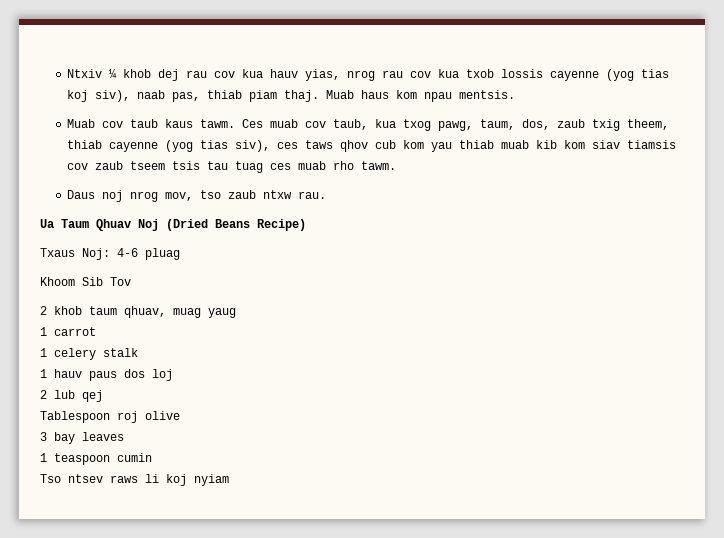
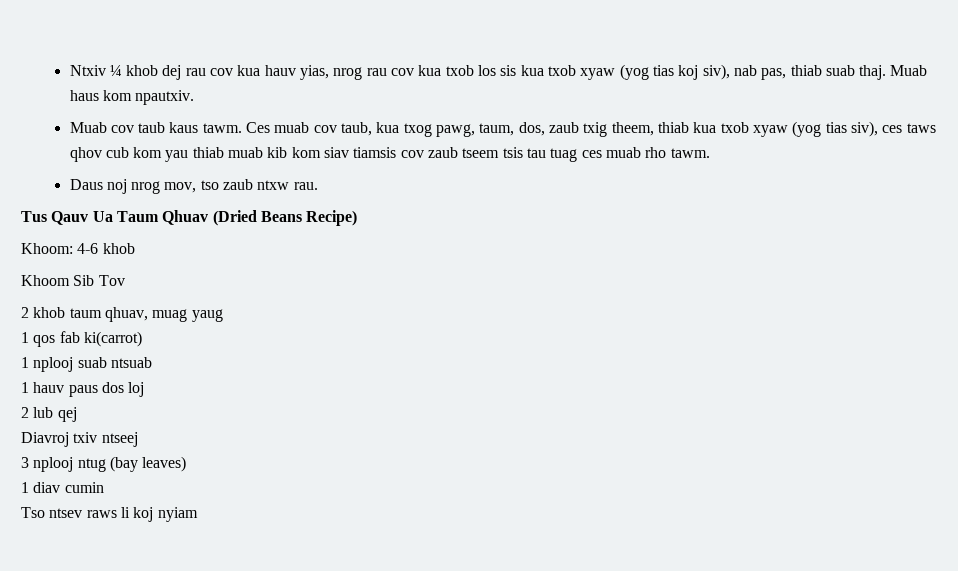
[500,69,599,81] lossis cayenne -> [478,65,616,80] los sis kua txob xyaw
[136,90,165,99] naab -> [733,65,757,76] nab
[248,90,277,102] piam -> [825,65,855,76] suab
[423,90,515,102] npau mentsis. -> [135,90,195,105] npautxiv.
[108,142,158,152] cayenne -> [693,122,788,137] kua txob xyaw
(326, 195) none -> [21,211,89,225] Tus Qauv
[138,219,159,231] Noj -> (209, 217) none
[40,248,180,260] Txaus Noj: 4-6 pluag -> [21,243,135,254] Khoom: 4-6 khob
[54,327,96,336] [40,348,138,360] carrot // 1 celery stalk -> [33,331,142,347] [21,357,152,372] qos fab ki(carrot) // 1 nplooj suab ntsuab
[40,411,180,423] [40,432,124,444] [40,453,110,465] Tablespoon roj olive // 3 bay leaves // 1 teaspoon -> [21,432,138,447] [21,456,187,472] [21,482,61,493] Diavroj txiv ntseej // 3 nplooj ntug (bay leaves) // 1 diav

